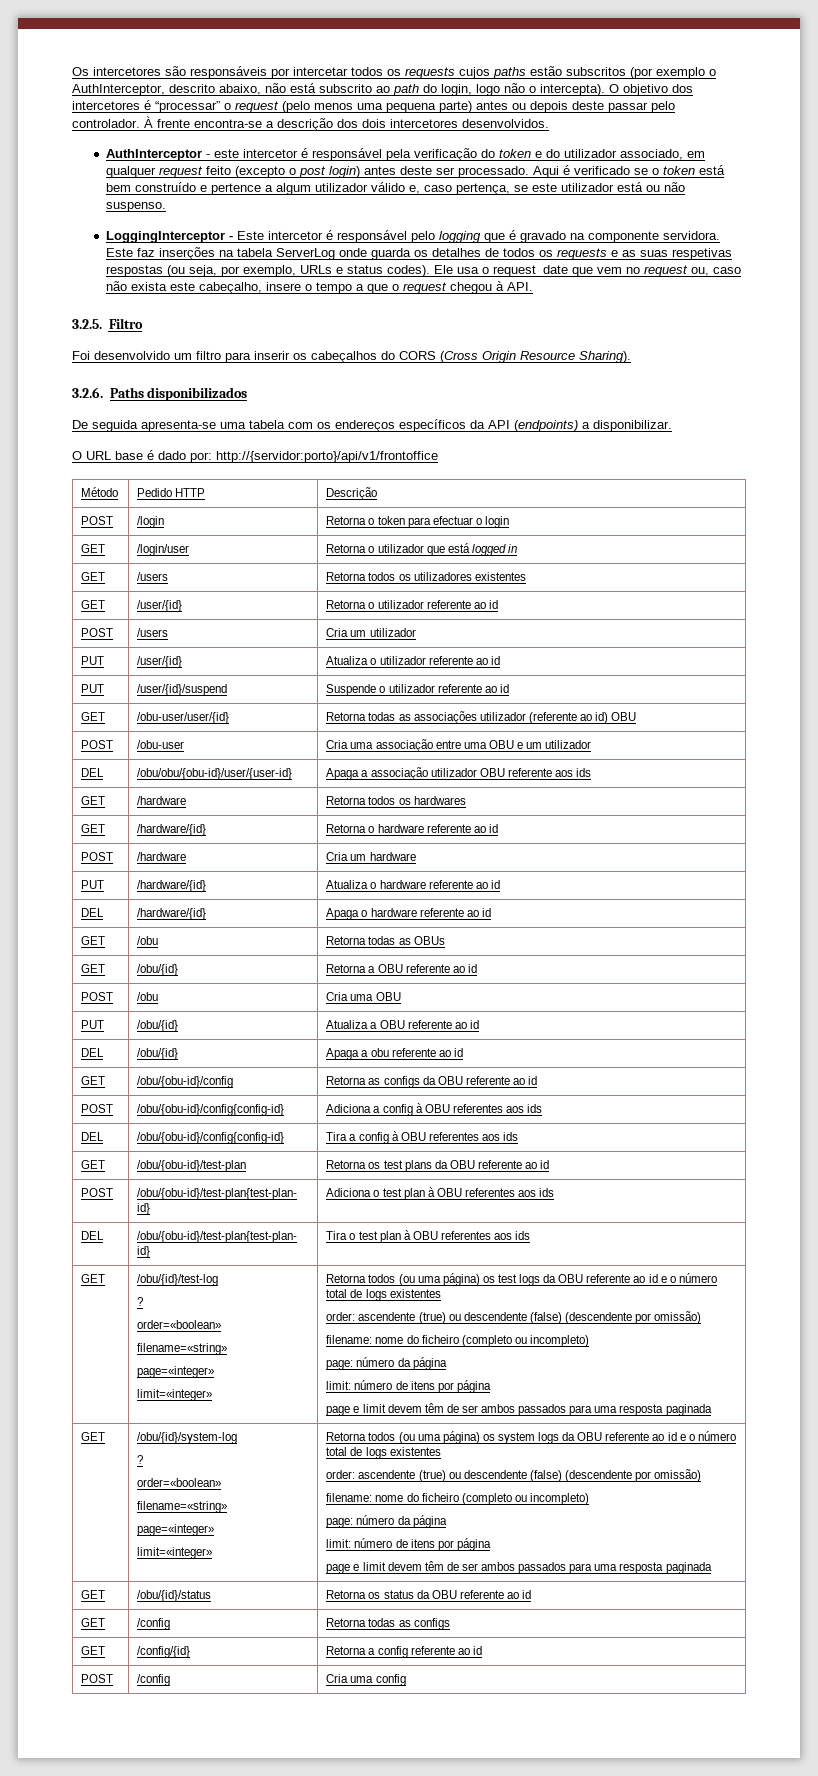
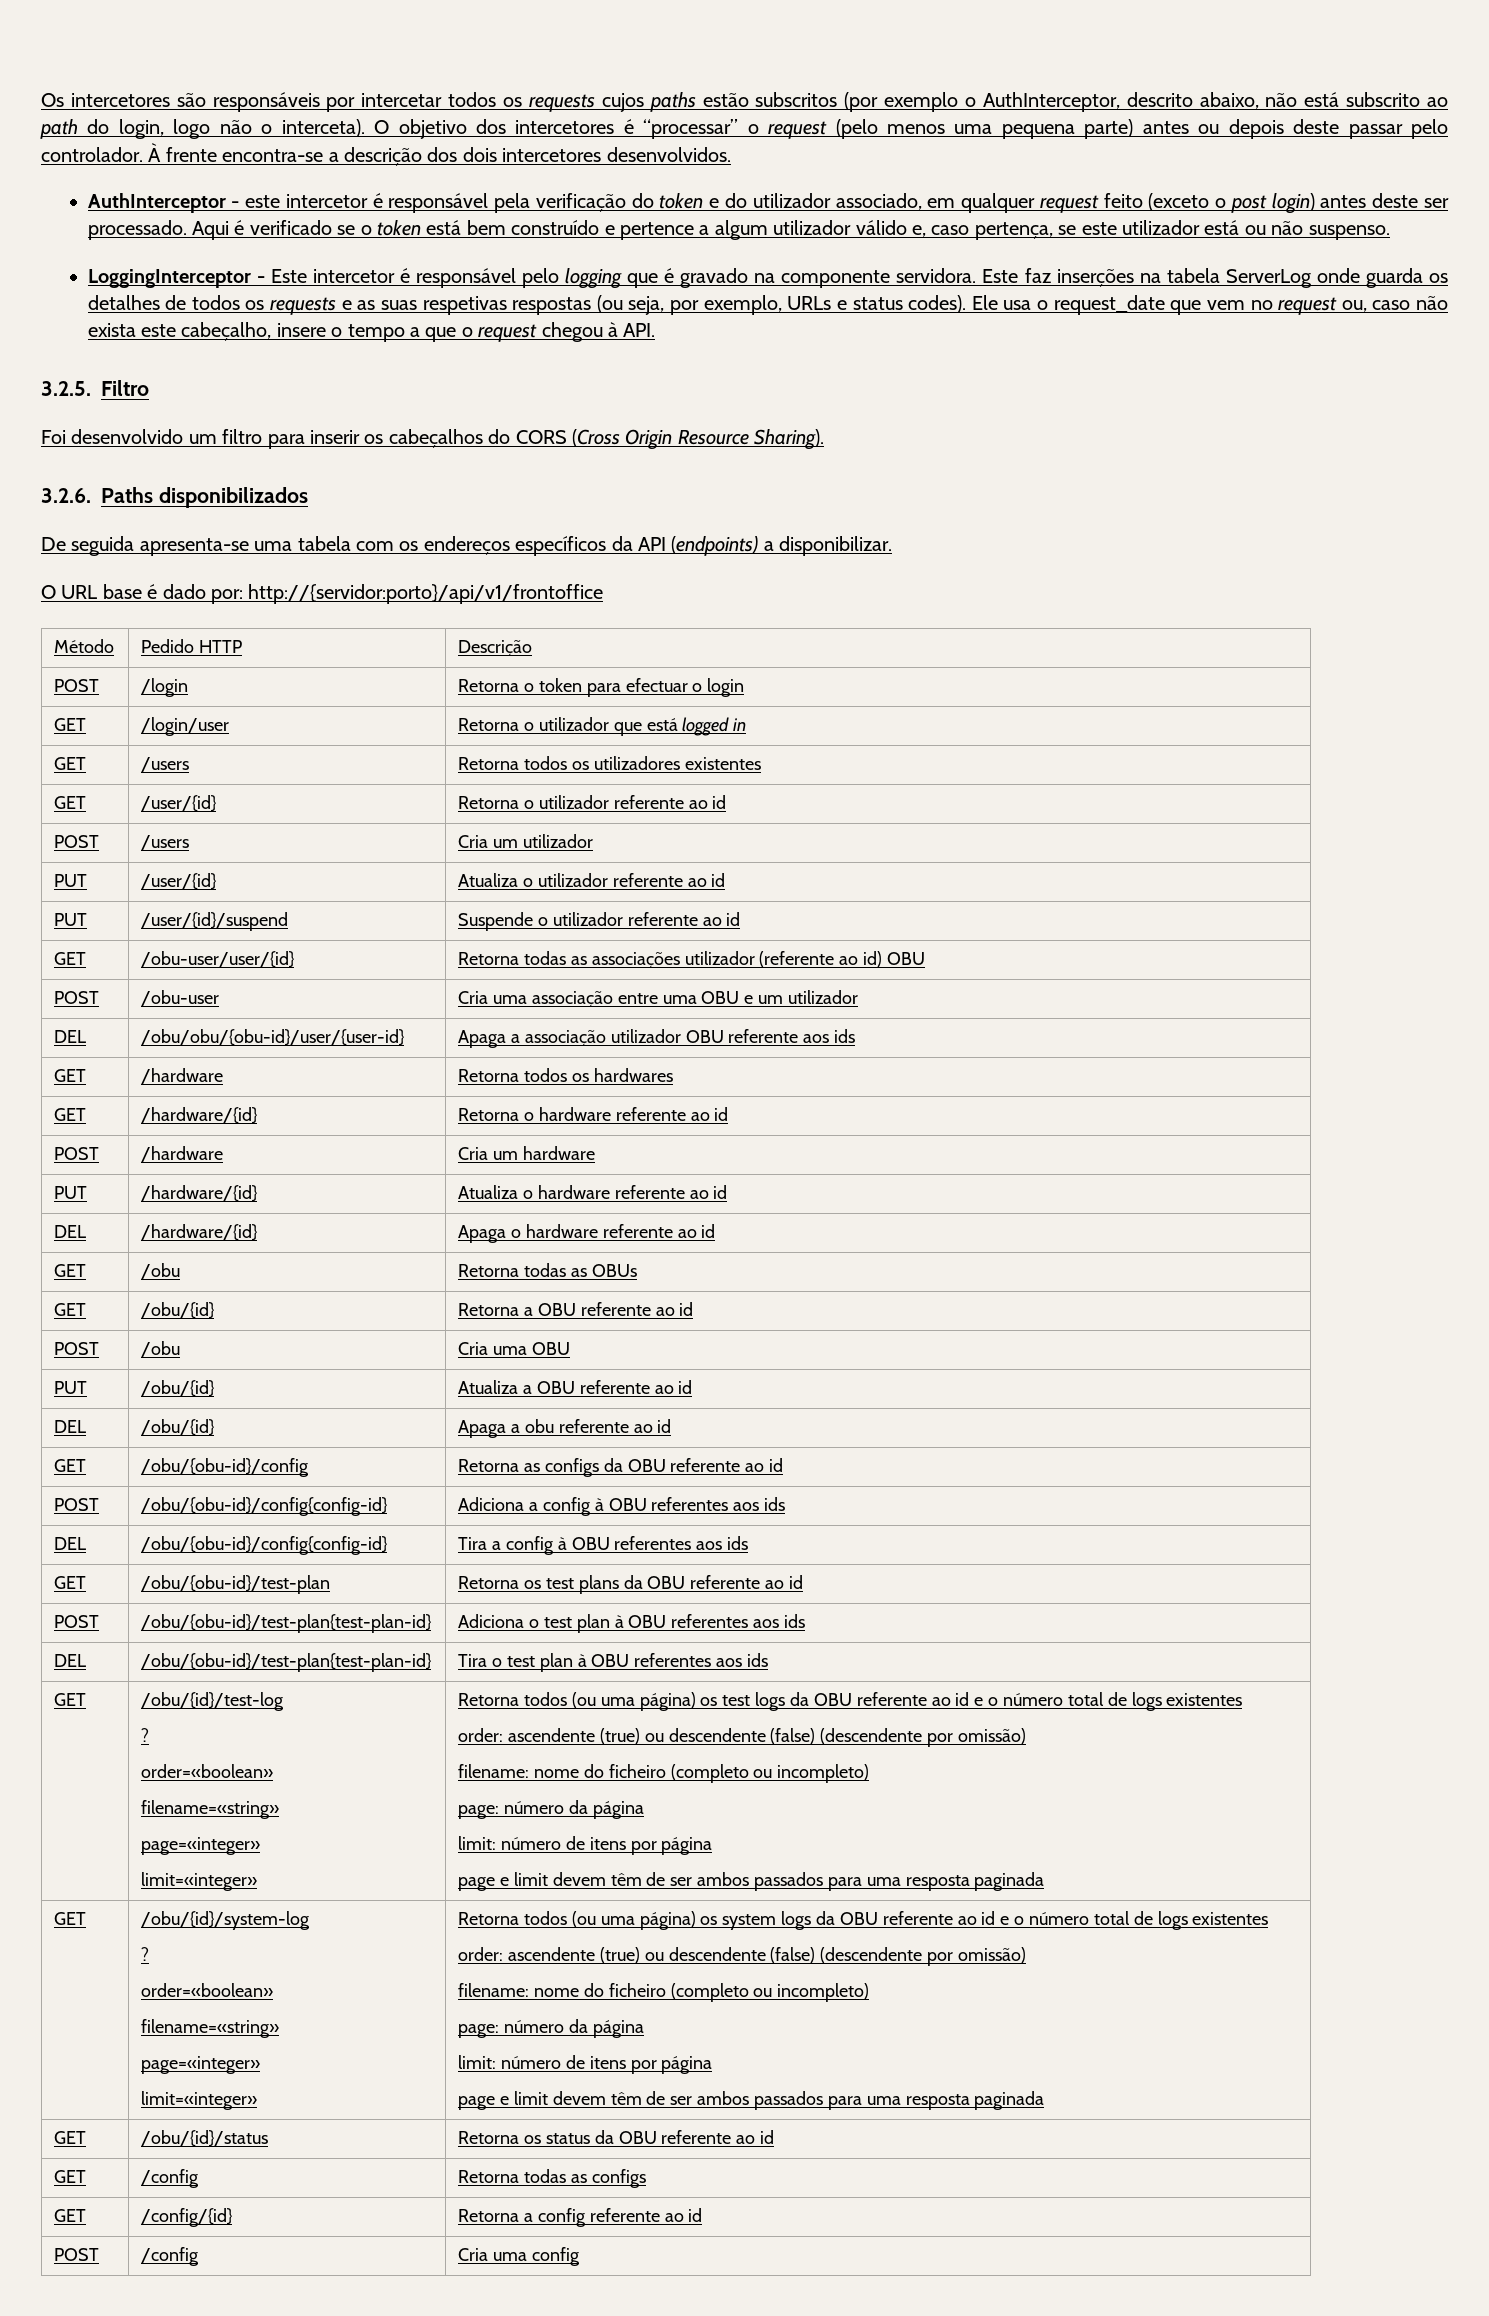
[540,84,605,96] intercepta). -> [281,119,365,137] interceta).
[234,166,285,178] (excepto -> [1148,193,1210,211] (exceto

